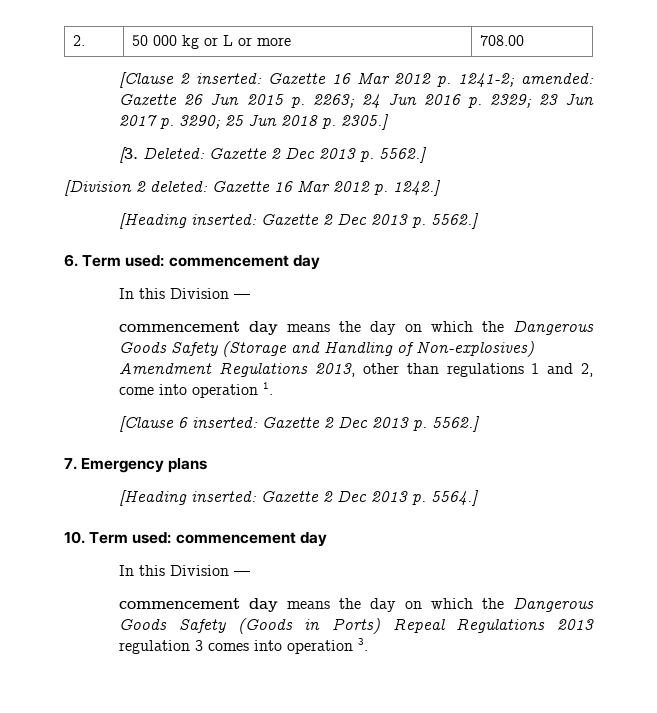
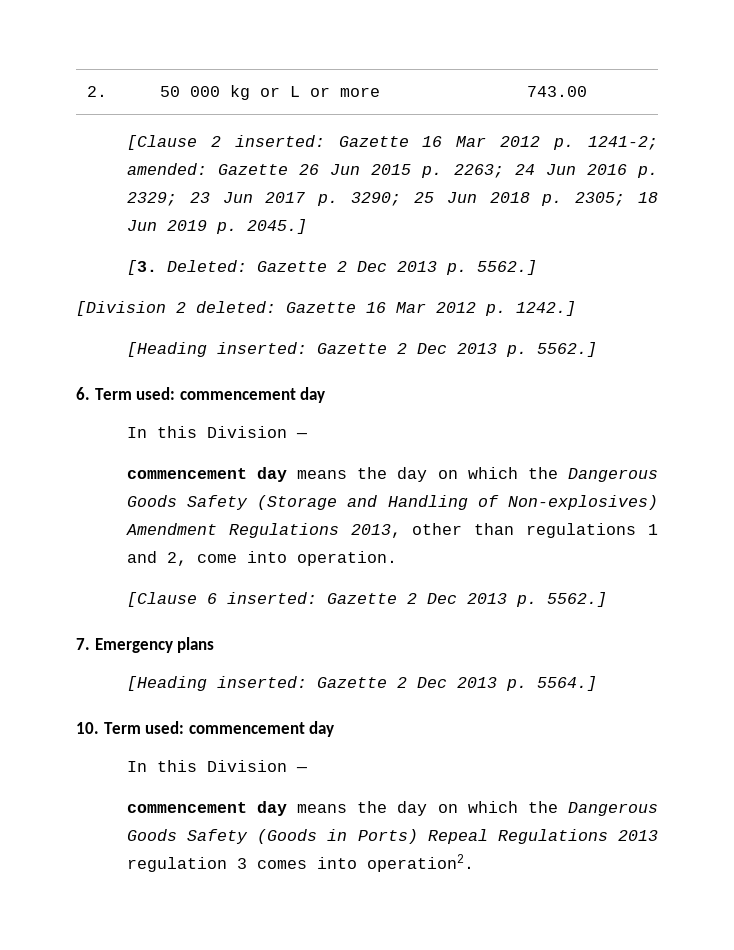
[479,35,524,46] 708.00 -> [527,86,588,97] 743.00
[341,114,390,130] 2305.] -> [575,192,658,206] [126,219,307,234] 2305; 18 Jun 2019 p. 2045.]
[192,382,274,398] operation 1. -> [296,551,397,566] operation.
[287,638,369,654] operation 3. -> [366,854,474,872] operation2.

